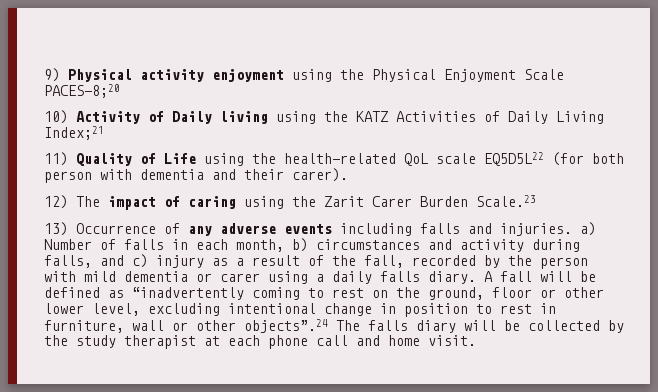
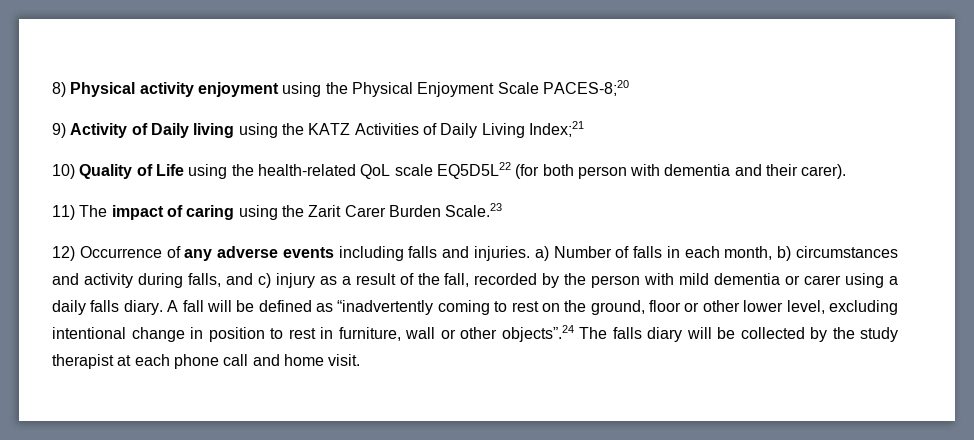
[44,68,60,82] 9) -> [52,82,66,97] 8)
[44,110,68,124] 10) -> [52,123,66,138] 9)
[44,152,68,166] 11) -> [52,164,75,179] 10)
[44,195,68,209] 12) -> [52,205,75,220] 11)
[44,222,68,236] 13) -> [52,246,75,261] 12)

